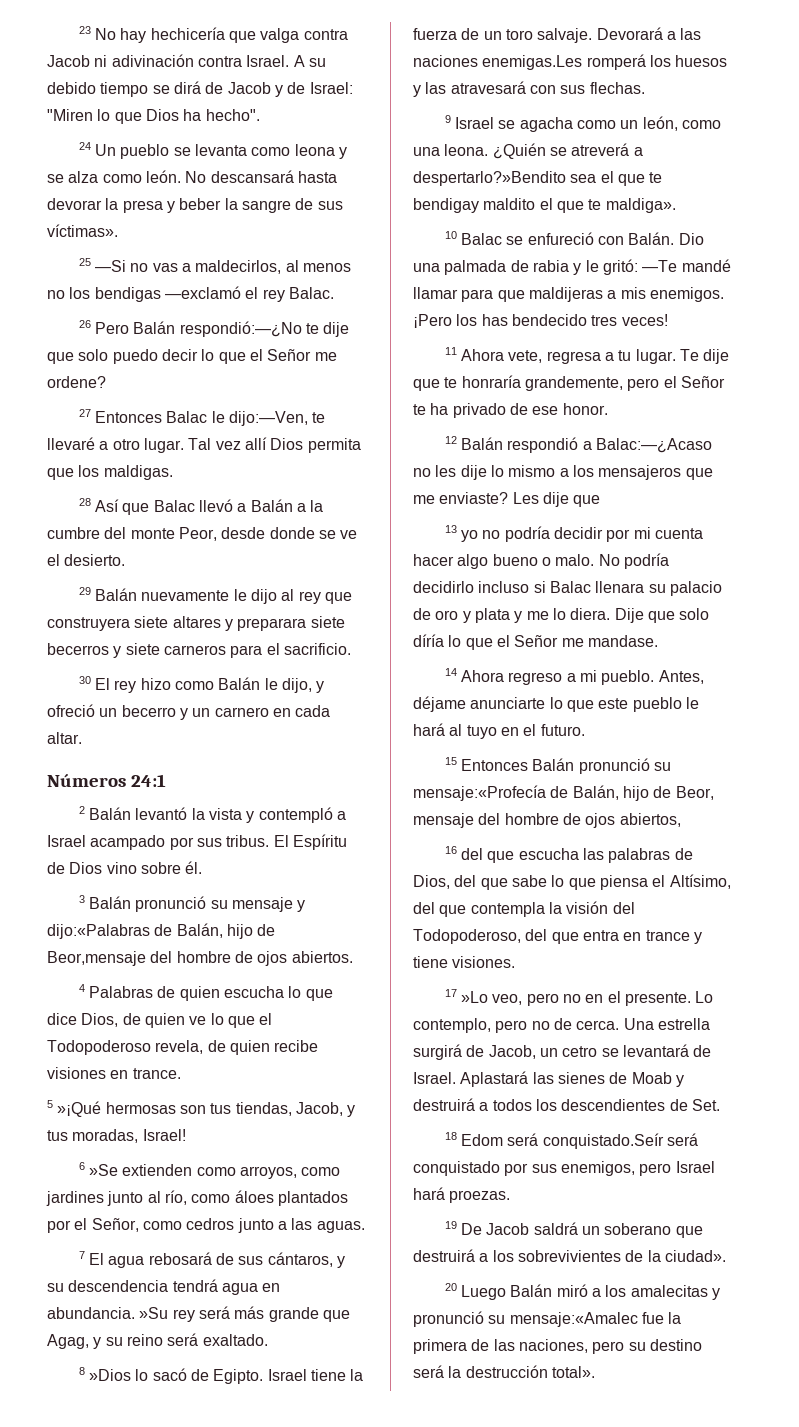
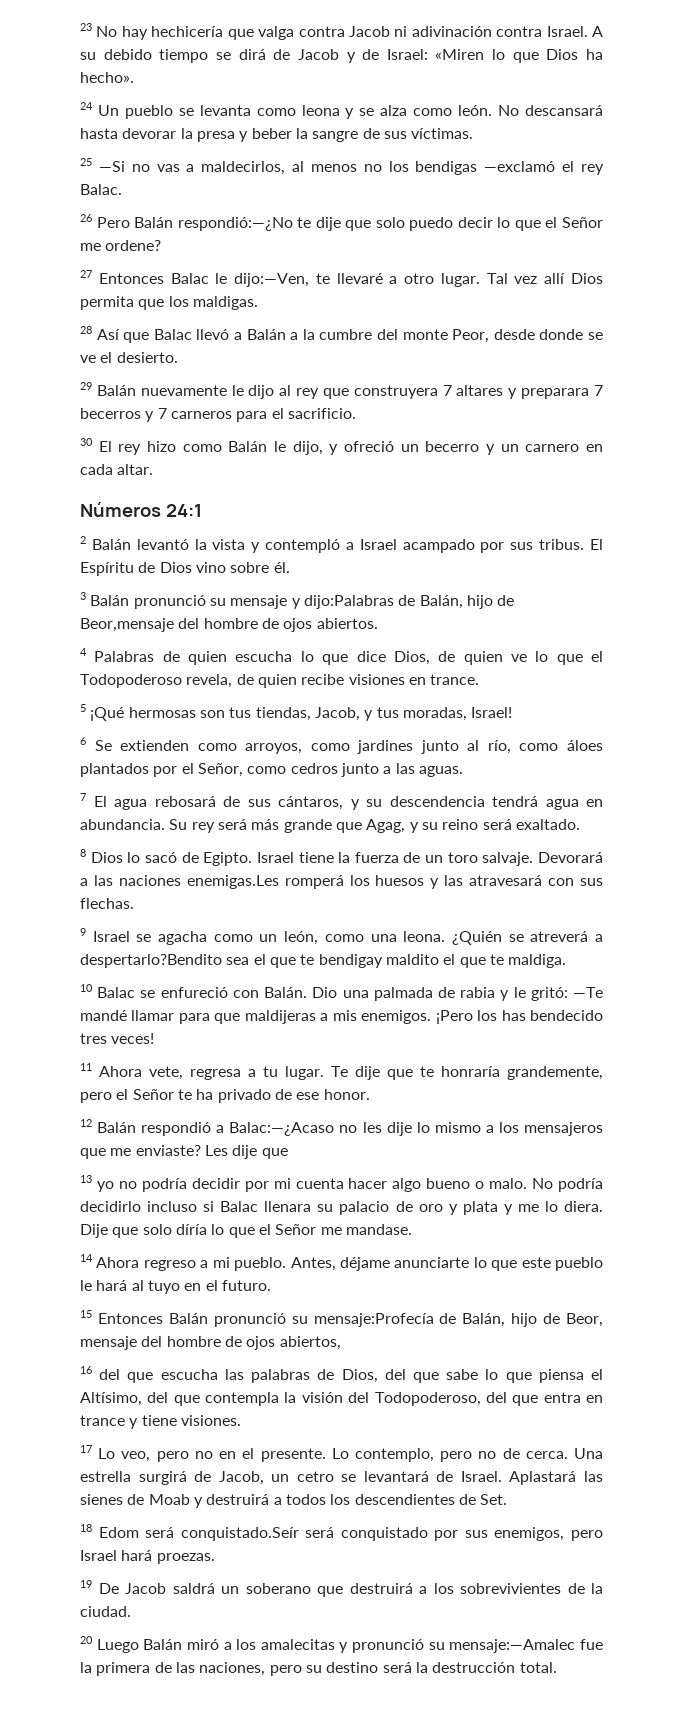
[47,109,93,121] "Miren -> [435,49,485,60] «Miren
[205,109,260,121] hecho". -> [80,72,134,83] hecho».
[47,224,118,237] víctimas». -> [411,128,474,139] víctimas.
[134,616,169,628] siete -> [442,385,452,396] 7
[310,616,345,628] siete -> [594,385,604,396] 7
[125,643,160,655] siete -> [157,408,167,419] 7
[47,924,150,939] dijo:«Palabras -> [303,595,394,609] dijo:Palabras
[57,1101,102,1117] »¡Qué -> [90,707,125,721] ¡Qué
[89,1164,119,1176] »Se -> [94,740,112,751] Se
[139,1307,169,1319] »Su -> [169,819,188,830] Su
[89,1369,132,1381] »Dios -> [90,852,123,863] Dios
[413,171,566,186] despertarlo?»Bendito -> [80,954,222,968] despertarlo?Bendito
[605,198,676,213] maldiga». -> [508,954,567,968] maldiga.
[413,785,546,801] mensaje:«Profecía -> [313,1313,434,1327] mensaje:Profecía
[461,991,489,1003] »Lo -> [98,1448,116,1459] Lo
[664,1250,726,1262] ciudad». -> [80,1606,131,1617] ciudad.
[509,1312,638,1327] mensaje:«Amalec -> [449,1639,576,1653] mensaje:—Amalec
[551,1366,595,1378] total». -> [519,1662,557,1673] total.

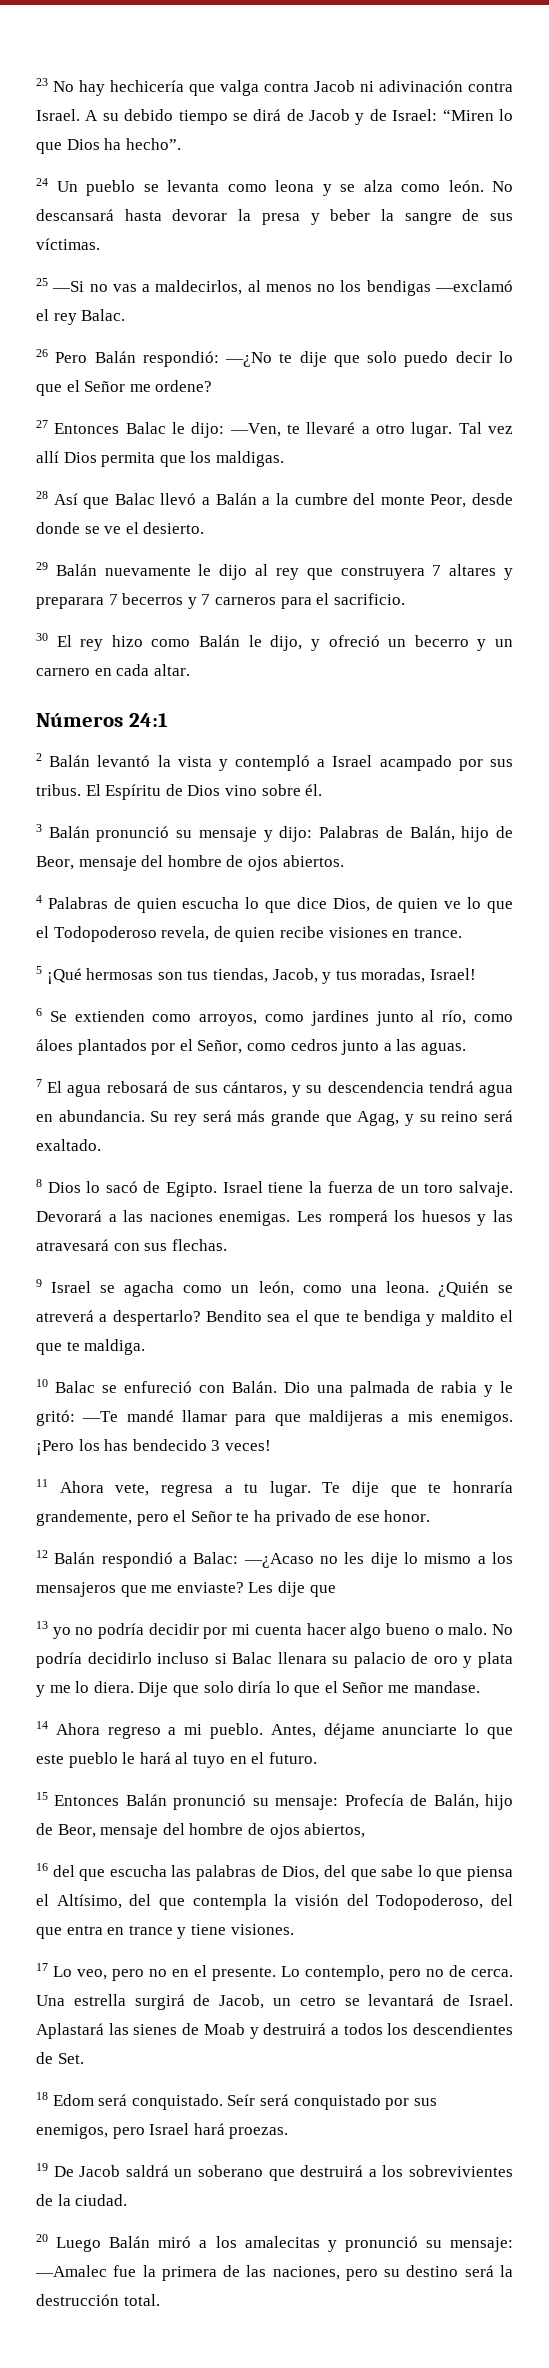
[435,49,485,60] «Miren -> [442,109,494,121] “Miren
[80,72,134,83] hecho». -> [125,138,181,150] hecho”.
[177,217,293,231] respondió:—¿No -> [142,351,273,367] respondió: —¿No
[234,273,310,287] dijo:—Ven, -> [191,422,281,438] dijo: —Ven,
[303,595,515,609] [80,618,174,632] dijo:Palabras de Balán, hijo de Beor,mensaje -> [279,826,513,842] [36,856,137,871] dijo: Palabras de Balán, hijo de Beor, mensaje
[186,875,279,889] enemigas.Les -> [219,1211,322,1226] enemigas. Les
[80,954,222,968] despertarlo?Bendito -> [112,1310,263,1326] despertarlo? Bendito
[318,954,383,968] bendigay -> [363,1310,436,1326] bendiga y
[80,1033,107,1044] tres -> [211,1440,221,1451] 3
[229,1122,335,1136] Balac:—¿Acaso -> [193,1552,314,1568] Balac: —¿Acaso
[175,1224,207,1235] díría -> [238,1681,272,1693] diría
[313,1313,434,1327] mensaje:Profecía -> [275,1794,404,1810] mensaje: Profecía
[180,1527,299,1541] conquistado.Seír -> [131,2094,256,2110] conquistado. Seír
[449,1639,576,1653] mensaje:—Amalec -> [450,2237,513,2252] [35,2265,107,2277] mensaje: —Amalec

